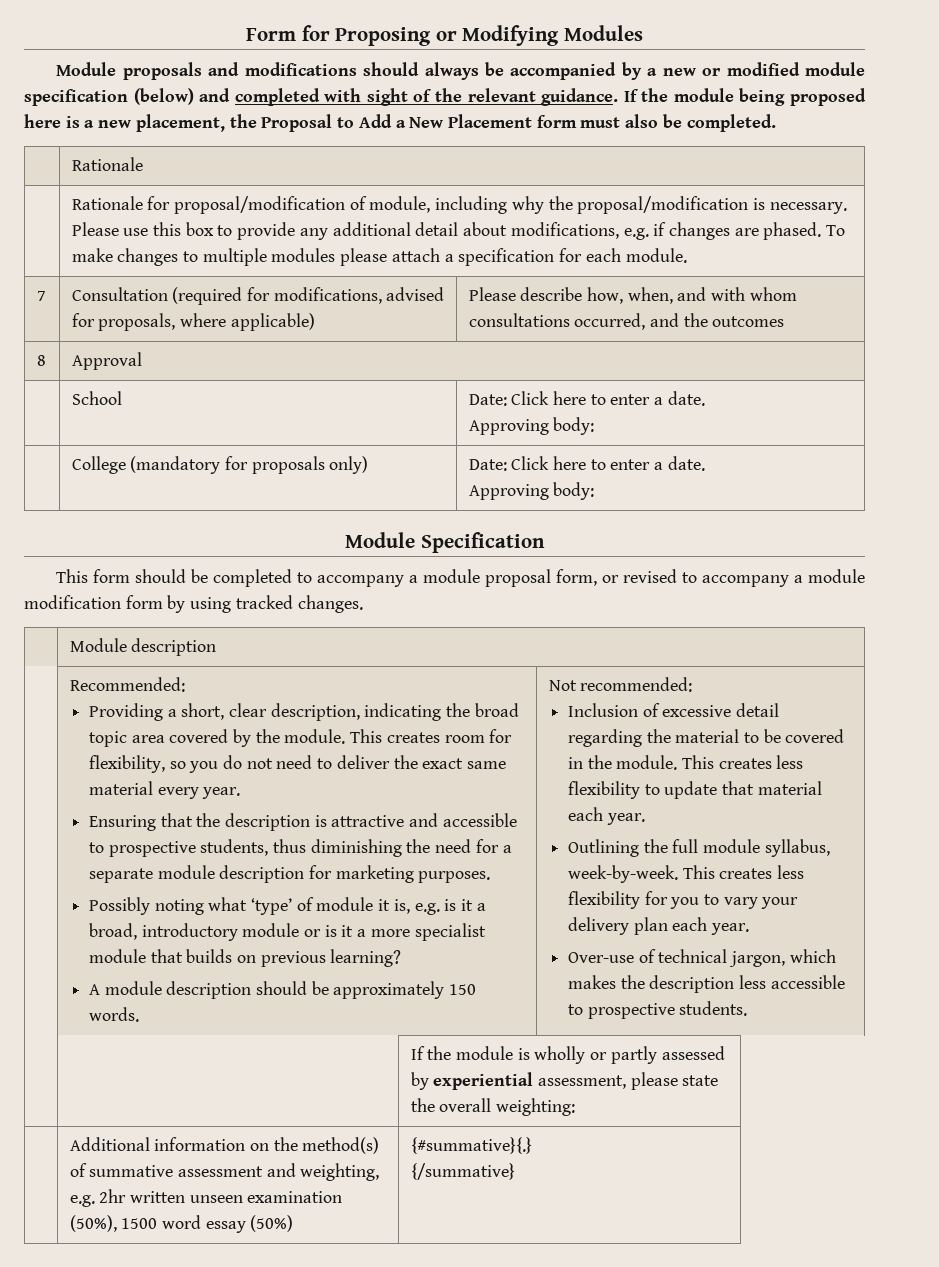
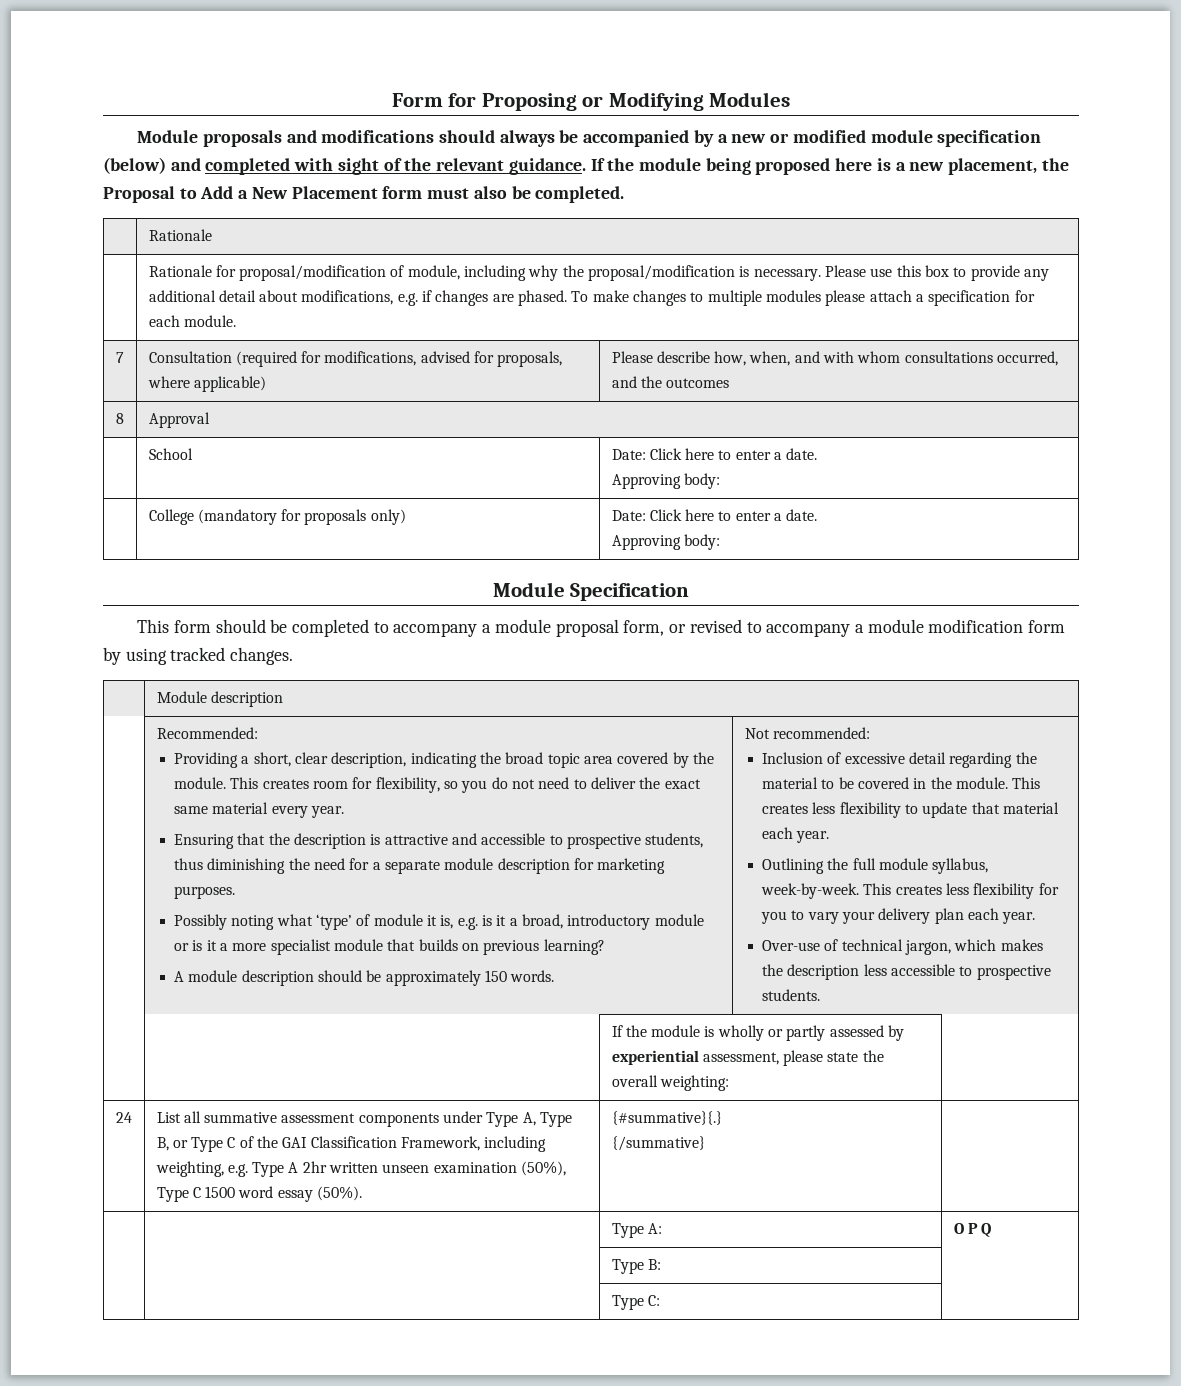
[69,1137,380,1154] [69,1163,380,1181] [69,1195,95,1207] // | Additional information on the method(s) of summative assessment and weighting, e.g. -> [115,1112,132,1123] [156,1111,573,1127] [156,1136,547,1152] [155,1161,299,1177] | // 24 | List all summative assessment components under Type A, Type B, or Type C of the GAI Classification Framework, including weighting, e.g. Type A
(117, 1223) none -> [156,1187,201,1202] Type C
[250,1215,294,1232] (50%) -> [317,1186,363,1201] (50%).
(515, 1171) none -> [611,1223,662,1238] [953,1223,992,1237] [611,1259,661,1274] [611,1295,660,1310] | // | | Type A: | O P Q // | | Type B: | // | | Type C: |

